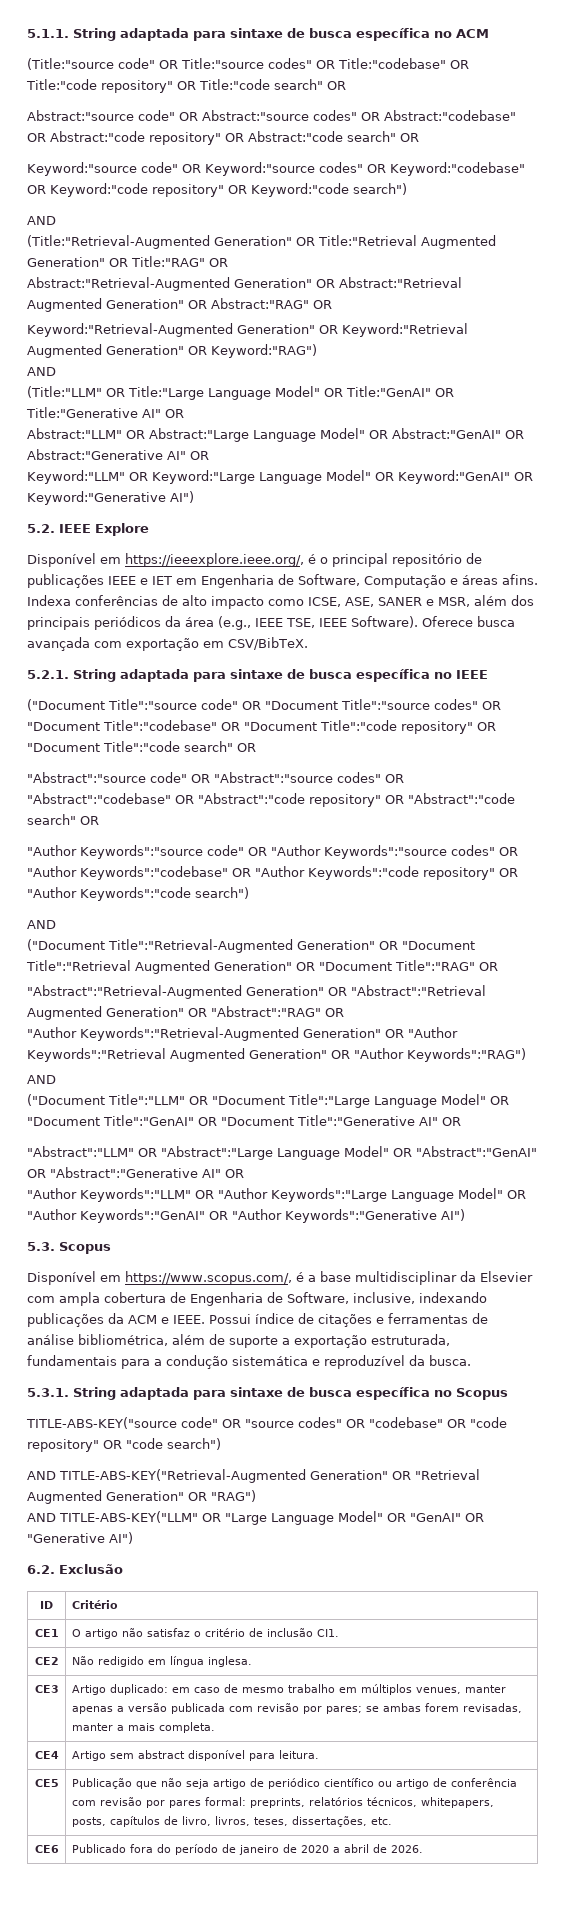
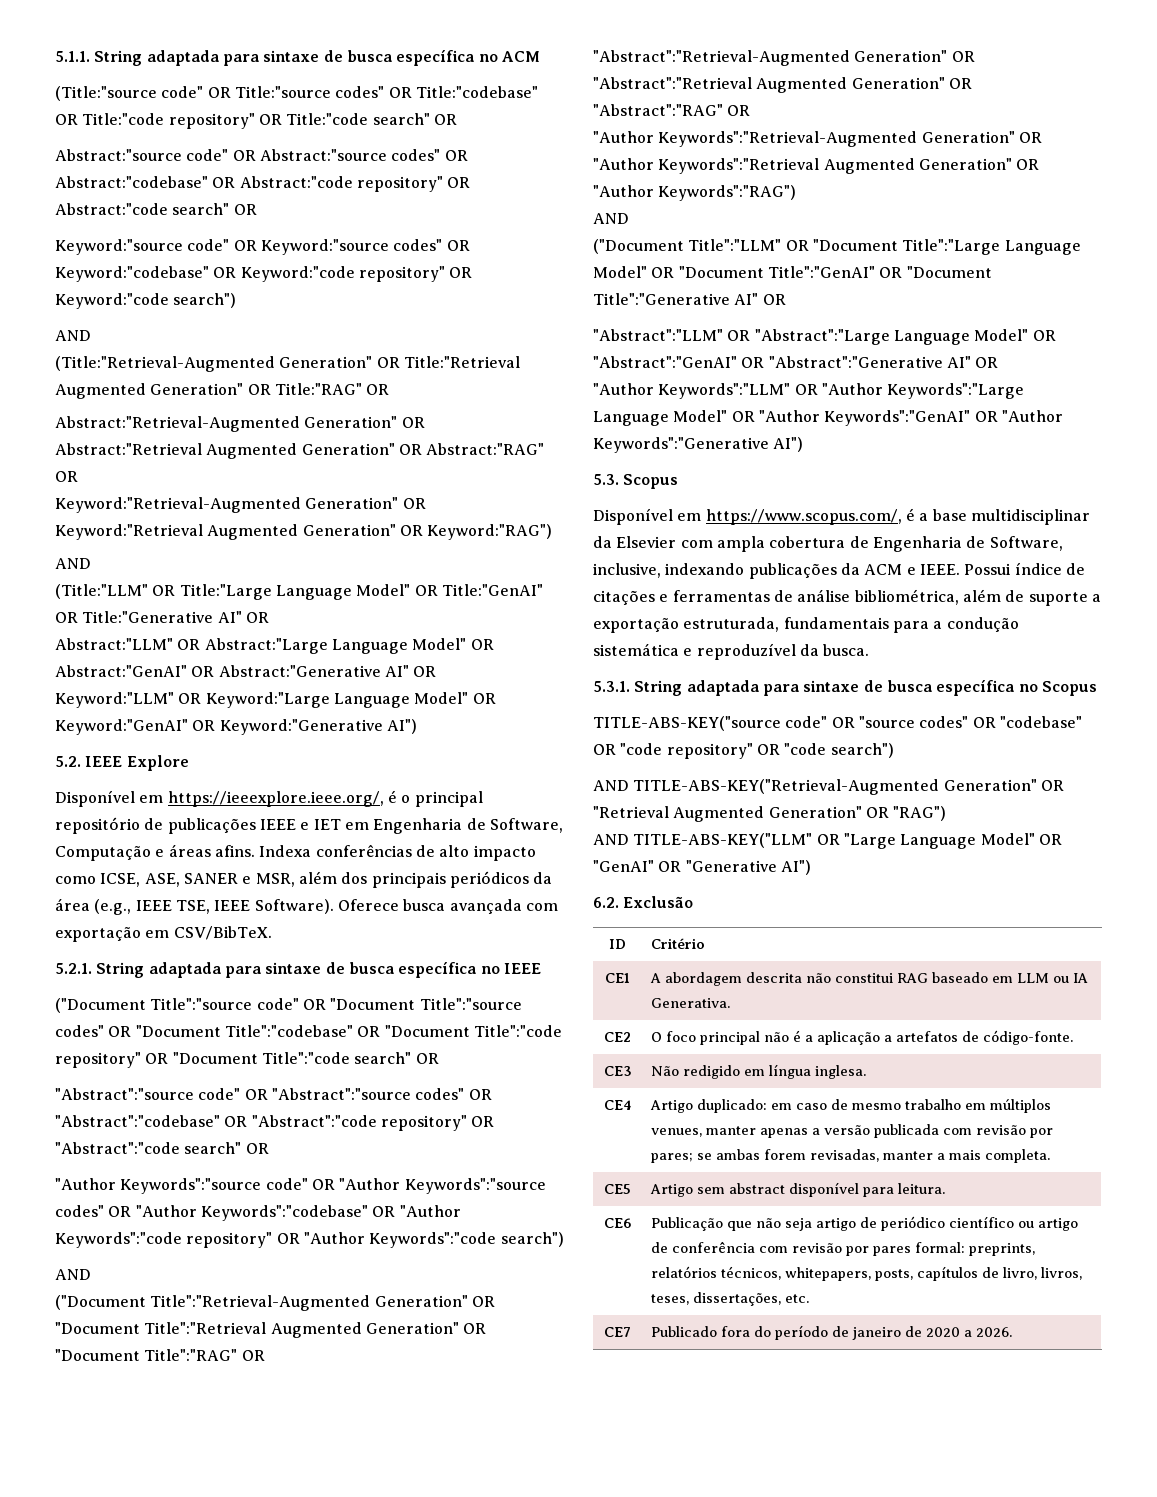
[71,1628,339,1639] [34,1657,59,1665] O artigo não satisfaz o critério de inclusão CI1. // CE2 -> [649,972,1088,986] [650,998,730,1008] [604,1032,631,1042] [650,1030,1073,1045] [603,1066,632,1076] A abordagem descrita não constitui RAG baseado em LLM ou IA Generativa. // CE2 | O foco principal não é a aplicação a artefatos de código-fonte. // CE3
[34,1685,59,1693] CE3 -> [604,1100,631,1110] CE4
[34,1751,59,1759] CE4 -> [604,1184,631,1194] CE5
[34,1779,59,1787] CE5 -> [603,1218,632,1228] CE6
[34,1845,59,1853] CE6 -> [604,1327,631,1337] CE7
[343,1844,387,1853] abril de -> (972, 1333) none

